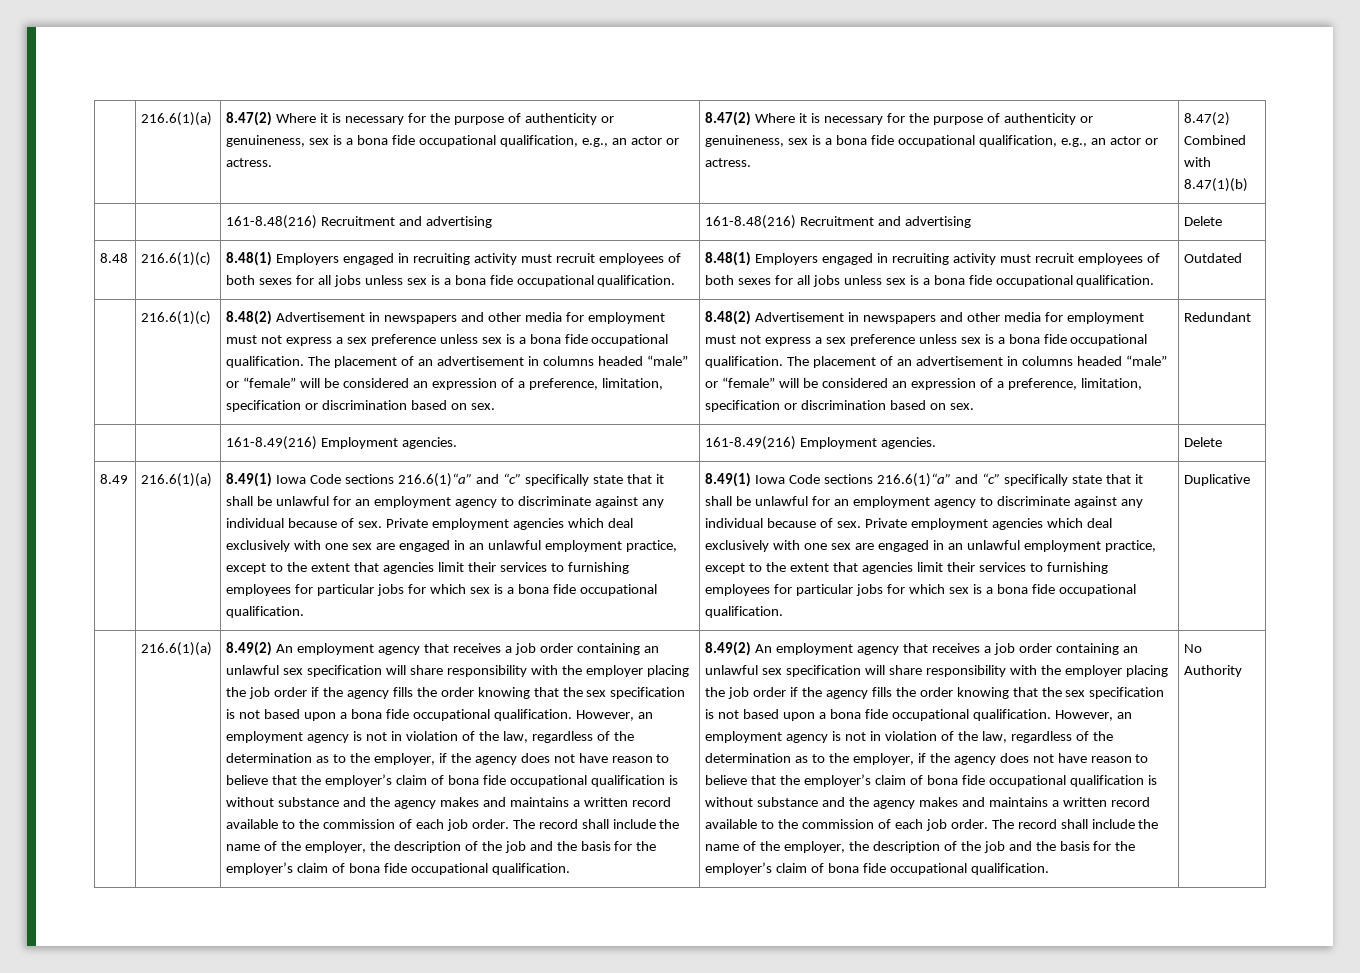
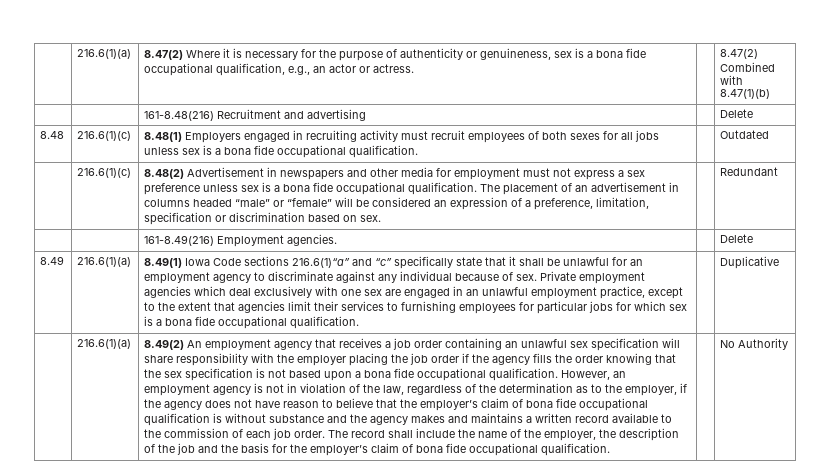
[705,111,1093,126] [705,135,1158,147] [705,158,752,167] 8.47(2) Where it is necessary for the purpose of authenticity or genuineness, sex is a bona fide occupational qualification, e.g., an actor or actress. -> (415, 68) none
[705,215,972,229] 161-8.48(216) Recruitment and advertising -> (367, 115) none
[705,251,1160,266] [705,275,1155,287] 8.48(1) Employers engaged in recruiting activity must recruit employees of both sexes for all jobs unless sex is a bona fide occupational qualification. -> (419, 151) none
[705,310,1144,325] [705,334,1148,346] [705,355,1167,368] [705,377,1142,390] [705,400,975,412] 8.48(2) Advertisement in newspapers and other media for employment must not express a sex preference unless sex is a bona fide occupational qualification. The placement of an advertisement in columns headed “male” or “female” will be considered an expression of a preference, limitation, specification or discrimination based on sex. -> (382, 218) none
[705,436,937,450] 161-8.49(216) Employment agencies. -> (338, 240) none
[705,472,1143,487] [705,496,1143,508] [705,518,1112,530] [705,540,1156,552] [705,562,1108,574] [705,584,1136,596] [705,606,784,618] 8.49(1) Iowa Code sections 216.6(1)“a” and “c” specifically state that it shall be unlawful for an employment agency to discriminate against any individual because of sex. Private employment agencies which deal exclusively with one sex are engaged in an unlawful employment practice, except to the extent that agencies limit their services to furnishing employees for particular jobs for which sex is a bona fide occupational qualification. -> (360, 322) none
[705,641,1138,656] [705,665,1168,677] [705,687,1165,699] [705,709,1132,721] [705,731,1113,743] [705,753,1149,765] [705,774,1157,787] [705,797,1150,809] [705,819,1159,831] [705,841,1136,853] [705,862,1049,875] 8.49(2) An employment agency that receives a job order containing an unlawful sex specification will share responsibility with the employer placing the job order if the agency fills the order knowing that the sex specification is not based upon a bona fide occupational qualification. However, an employment agency is not in violation of the law, regardless of the determination as to the employer, if the agency does not have reason to believe that the employer’s claim of bona fide occupational qualification is without substance and the agency makes and maintains a written record available to the commission of each job order. The record shall include the name of the employer, the description of the job and the basis for the employer’s claim of bona fide occupational qualification. -> (611, 449) none

